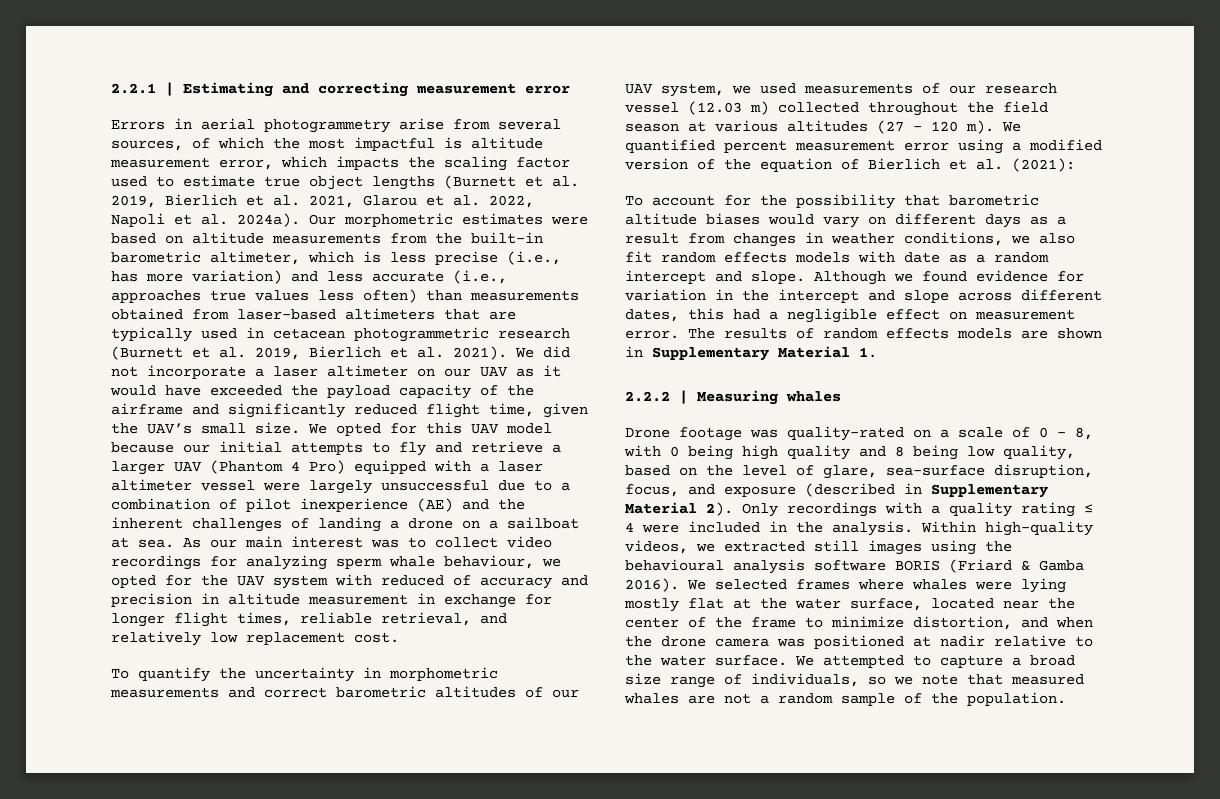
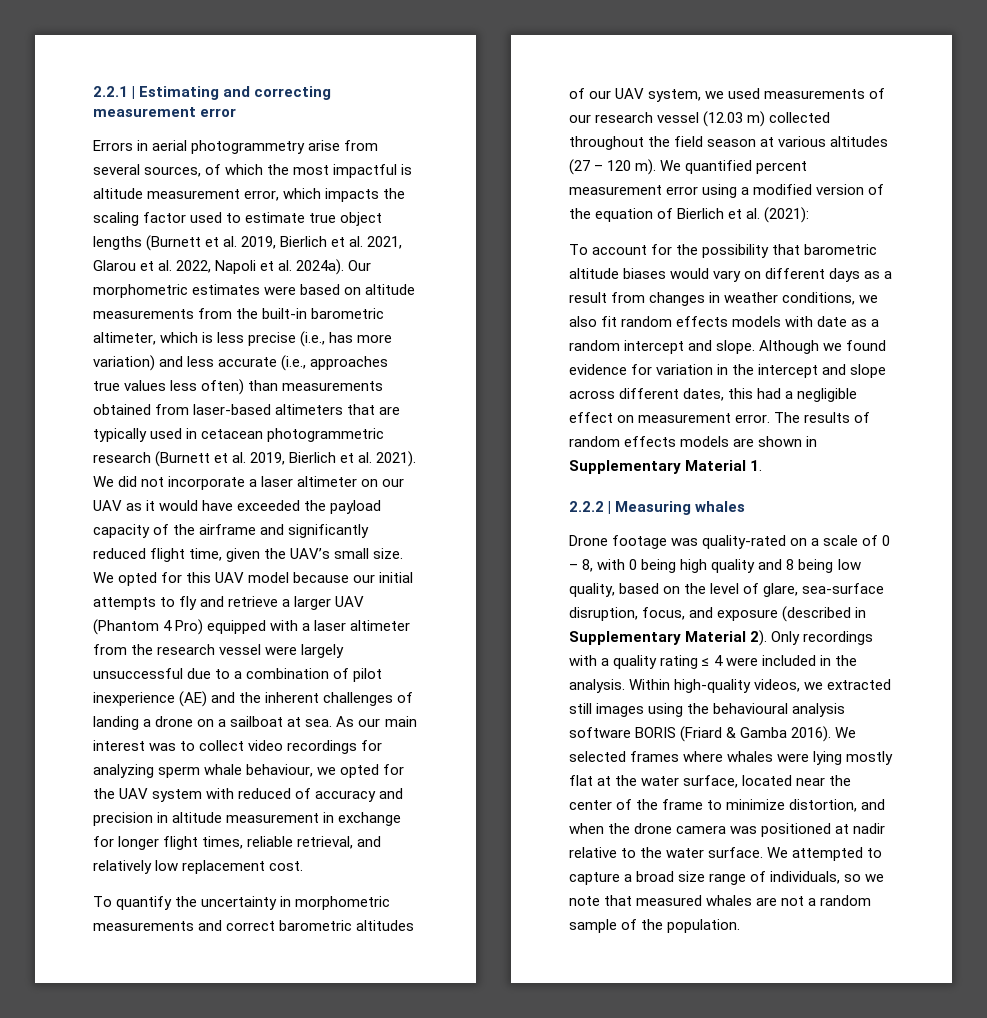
(192, 485) none -> [93,644,216,655] from the research

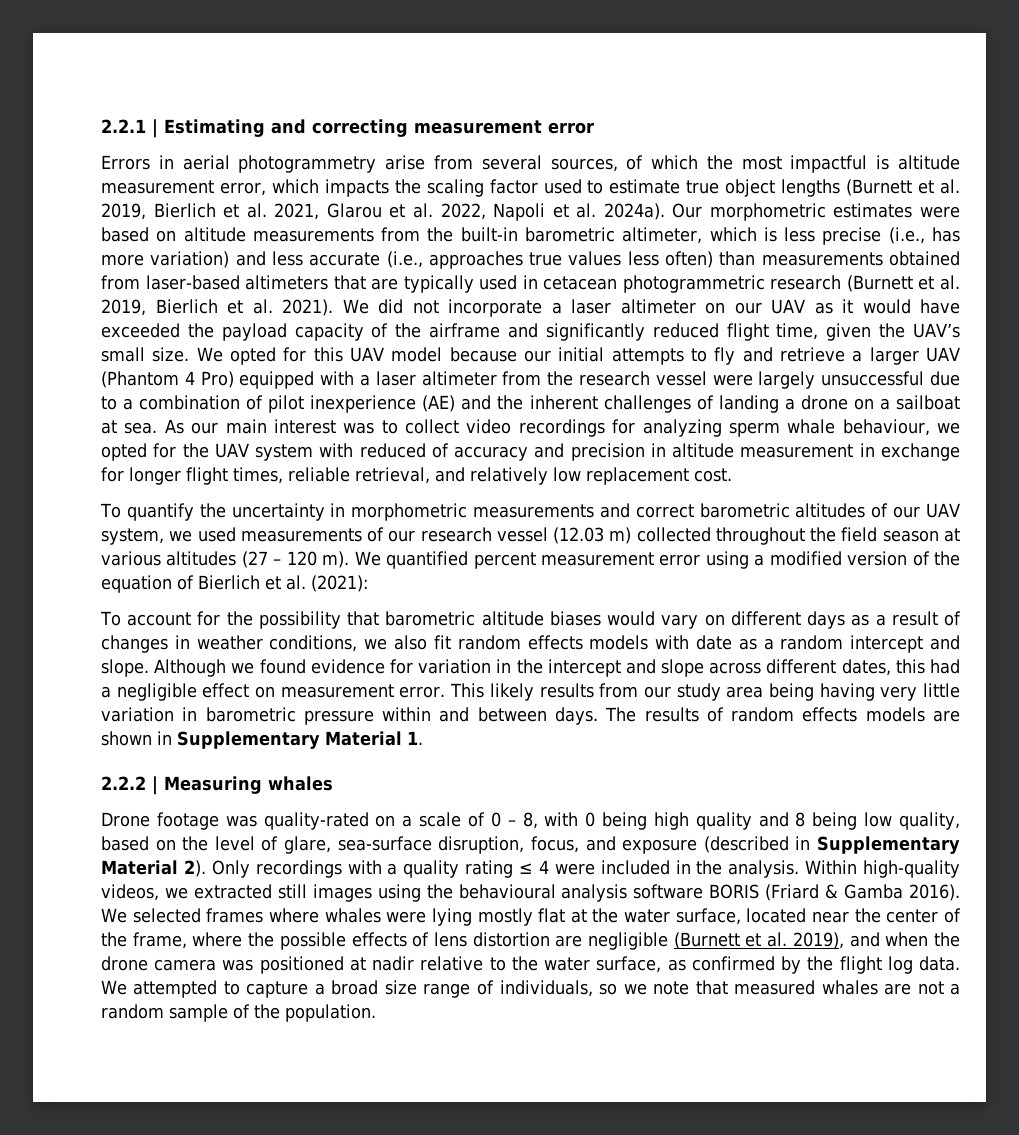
[611,292,646,303] from -> [944,611,962,626] of
(771, 418) none -> [450,683,960,701] [101,707,598,725] This likely results from our study area being having very little variation in barometric pressure within and between days.
[662,799,858,812] frame to minimize distortion, -> [132,932,844,950] frame, where the possible effects of lens distortion are negligible (Burnett et al. 2019),
[708,847,764,858] surface. -> [596,956,961,974] surface, as confirmed by the flight log data.

